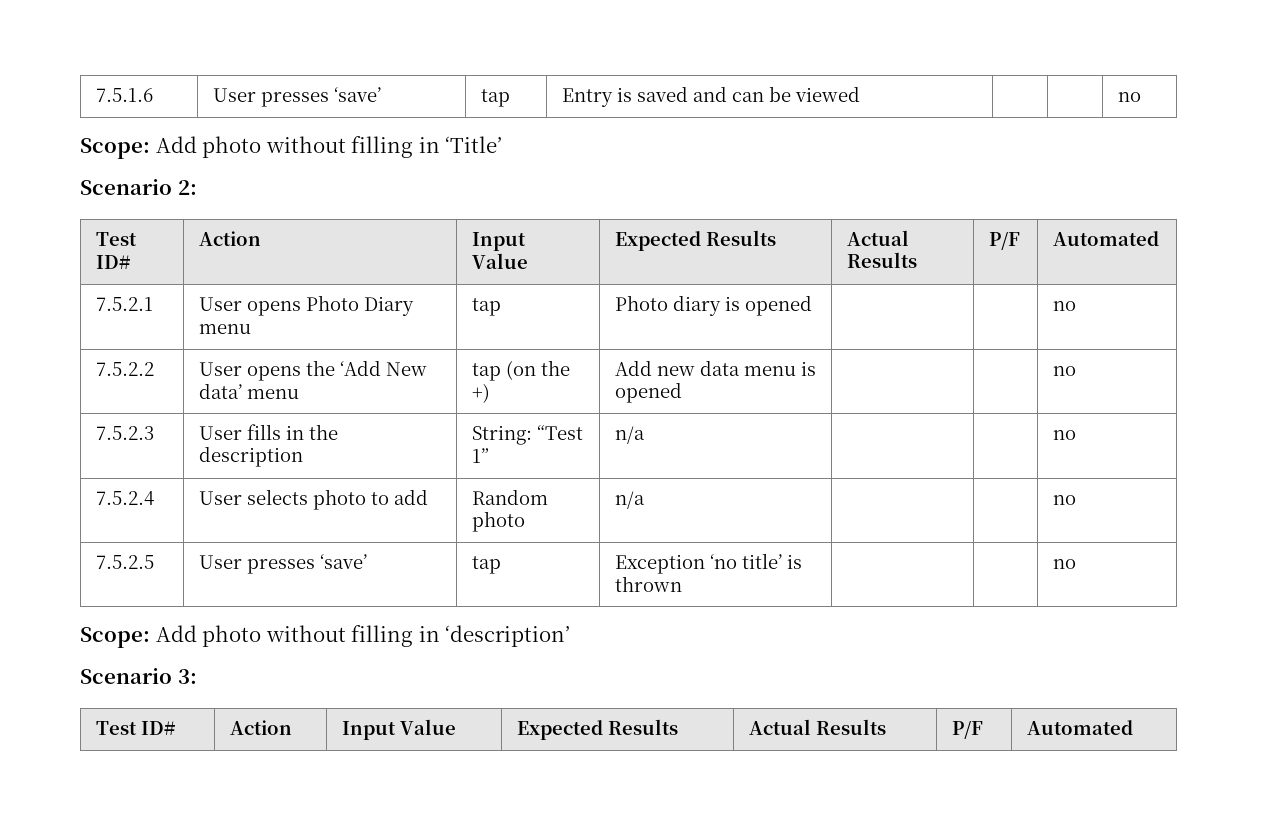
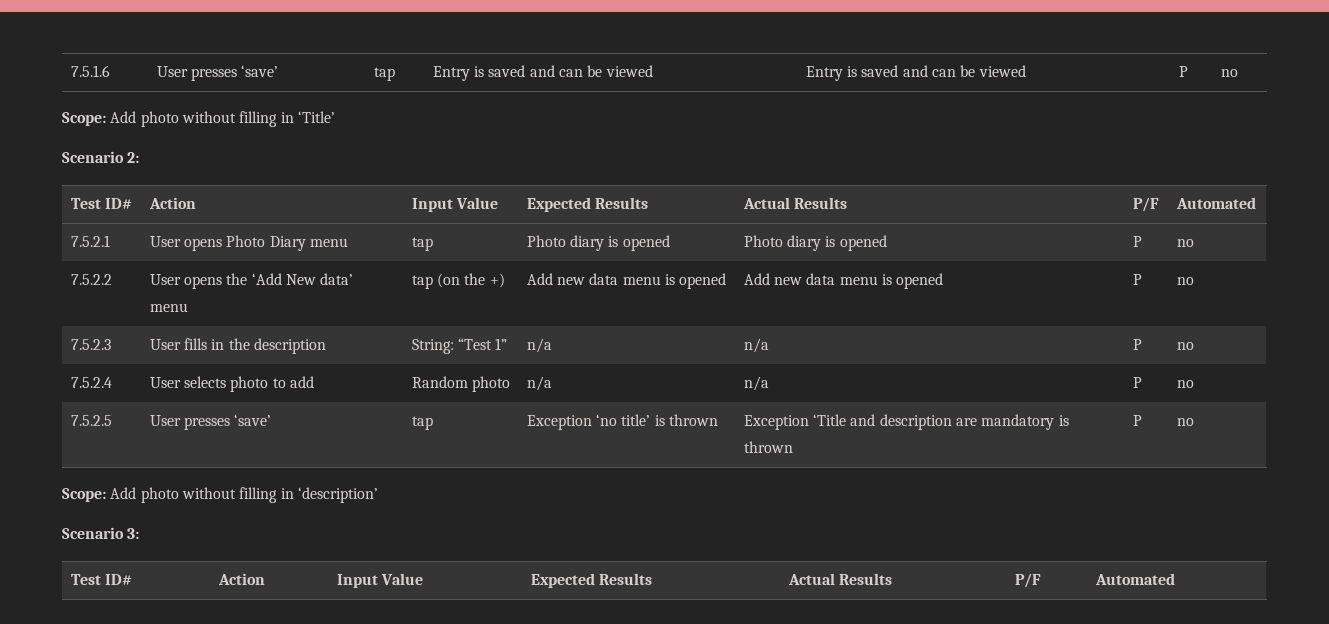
(860, 94) | -> [805,65,1026,81] [1178,66,1188,77] Entry is saved and can be viewed | P
(812, 305) | -> [743,235,887,251] [1132,236,1142,247] Photo diary is opened | P
(682, 392) | -> [743,273,944,289] [1132,274,1142,285] Add new data menu is opened | P
(645, 435) | -> [743,338,769,353] [1132,339,1142,350] n/a | P
(645, 500) | -> [743,376,769,391] [1132,377,1142,388] n/a | P
(682, 584) | -> [743,414,1069,430] [743,441,793,453] [1132,415,1142,426] Exception ‘Title and description are mandatory is thrown | P

